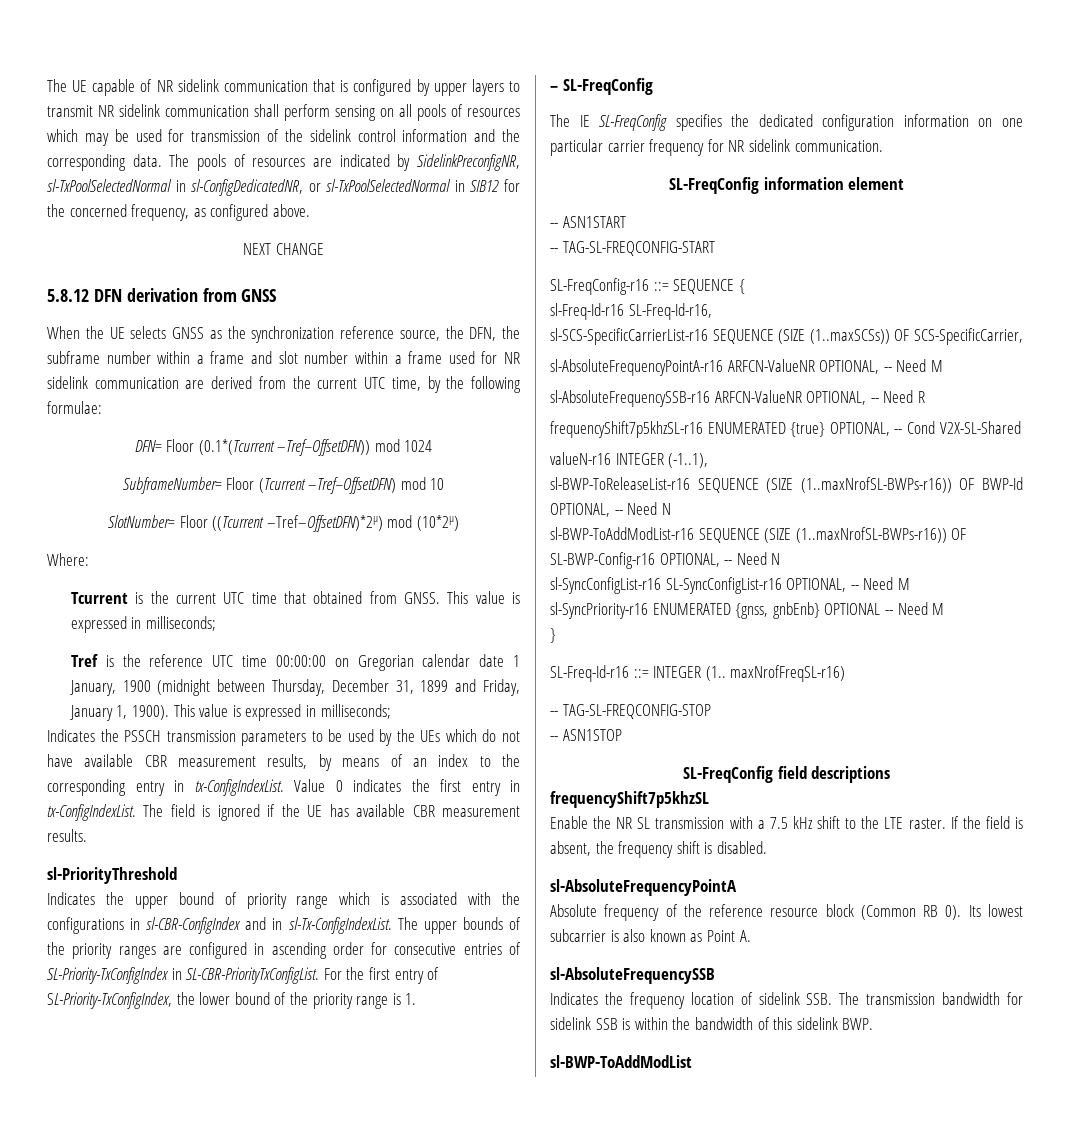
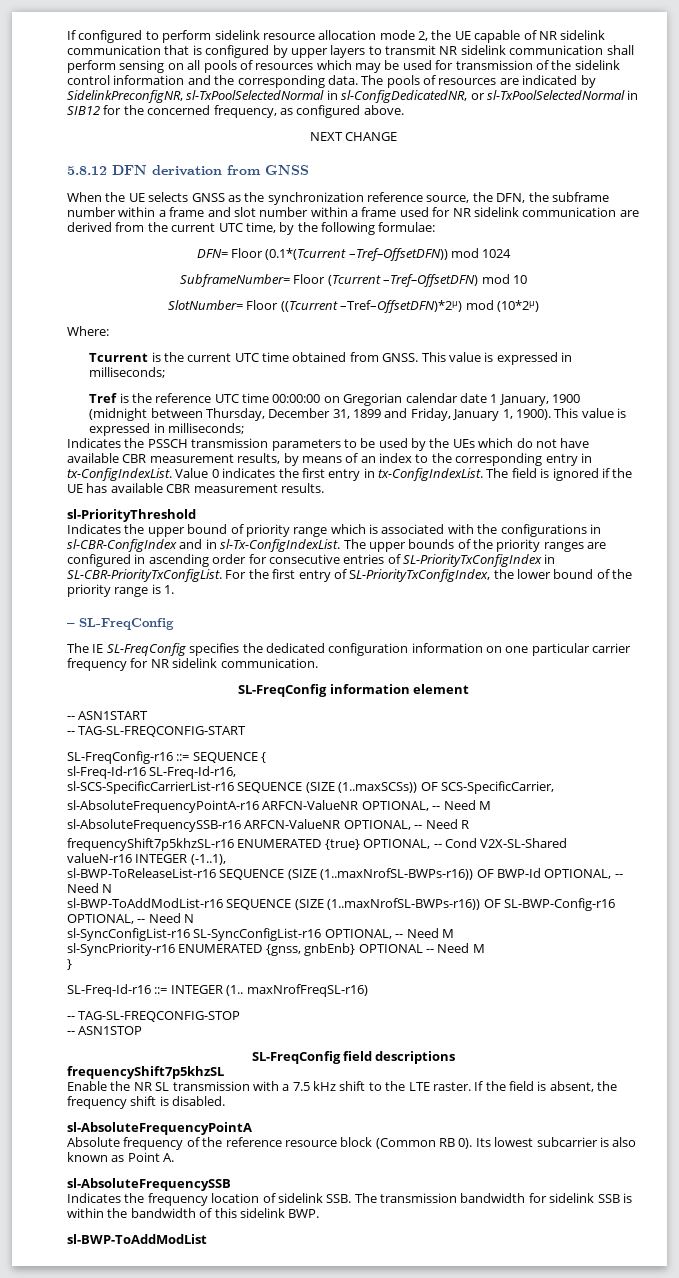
[47,79,67,92] The -> [67,30,452,43] If configured to perform sidelink resource allocation mode 2, the
[283,591,306,604] that -> (289, 357) none
[47,967,169,984] SL-Priority-TxConfigIndex -> [403,554,542,567] SL-PriorityTxConfigIndex
[47,992,172,1009] SL-Priority-TxConfigIndex, -> [349,569,491,582] SL-PriorityTxConfigIndex,

